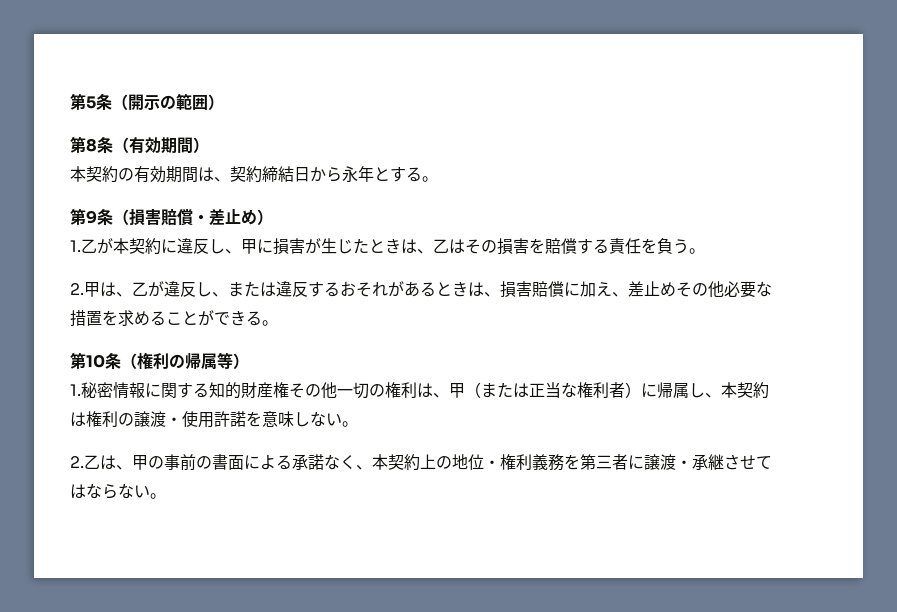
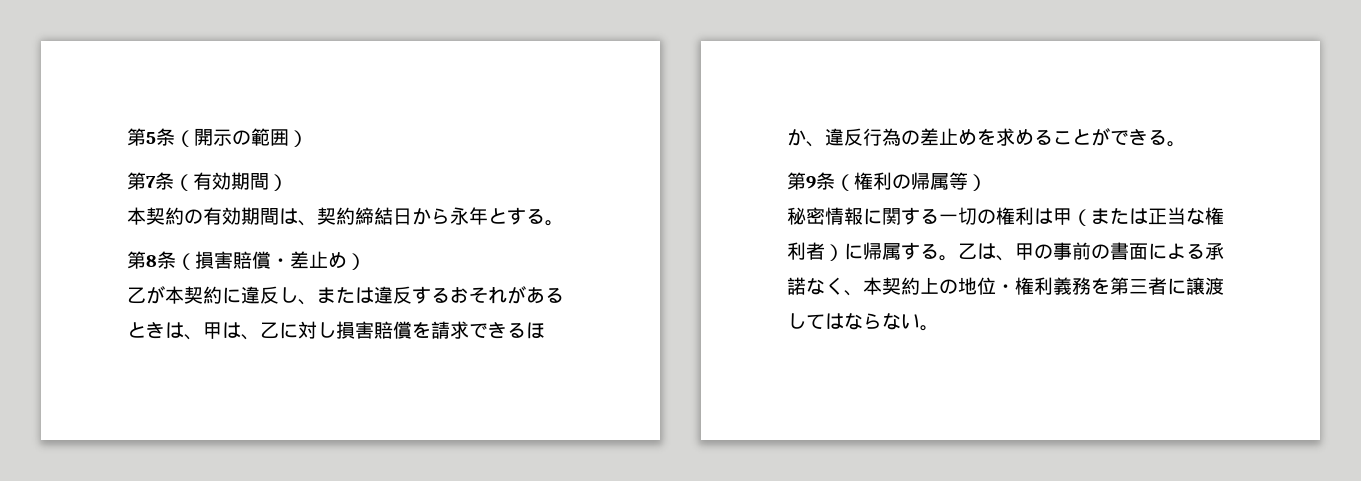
[86,138,97,152] 8 -> [146,176,156,188] 7
[86,210,97,224] 9 -> [146,255,157,267] 8
[70,240,81,252] 1. -> (366, 261) none
[241,238,705,255] [70,281,228,297] 甲に損害が生じたときは、乙はその損害を賠償する責任を負う。 // 2.甲は、乙が違反し、 -> (317, 302) none
[500,281,772,298] [70,310,102,326] 損害賠償に加え、差止めその他必要な措置 -> [203,321,545,340] [787,128,977,147] 甲は、乙に対し損害賠償を請求できるほか、違反行為の差止め
[86,354,105,368] 10 -> [806,176,816,189] 9
[70,384,81,396] 1. -> (987, 182) none
[209,382,337,399] 知的財産権その他 -> (939, 216) none
[433,393,449,398] 、 -> (1053, 216) none
[689,382,769,399] [70,411,358,428] [70,456,84,468] し、本契約は権利の譲渡・使用許諾を意味しない。 // 2. -> [901,242,958,261] する。
[676,454,756,470] ・承継させ -> [787,313,806,329] し

